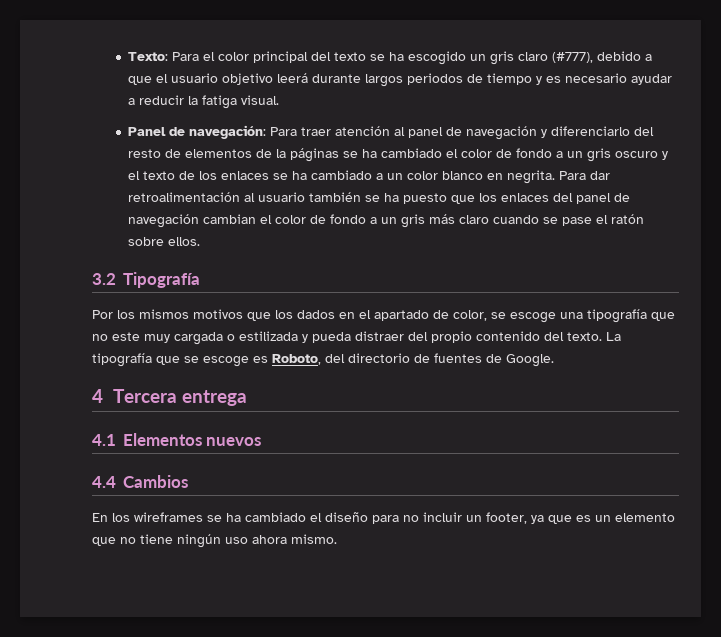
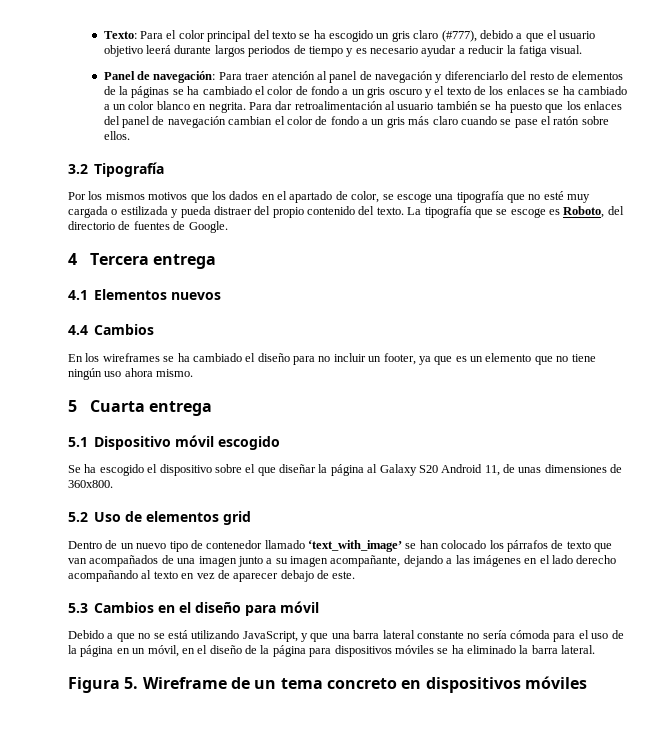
[112,332,140,341] este -> [543,191,564,200] esté
(337, 539) none -> [68,400,213,416] [68,435,281,450] [68,464,623,476] [68,480,113,488] [68,511,252,525] [68,540,612,552] [68,555,617,567] [68,570,356,582] [68,601,320,616] [68,630,624,642] [68,645,596,657] [68,676,587,693] // 5 Cuarta entrega // 5.1 Dispositivo móvil escogido // Se ha escogido el dispositivo sobre el que diseñar la página al Galaxy S20 Android 11, de unas dimensiones de 360x800. // 5.2 Uso de elementos grid // Dentro de un nuevo tipo de contenedor llamado ‘text_with_image’ se han colocado los párrafos de texto que van acompañados de una imagen junto a su imagen acompañante, dejando a las imágenes en el lado derecho acompañando al texto en vez de aparecer debajo de este. // 5.3 Cambios en el diseño para móvil // Debido a que no se está utilizando JavaScript, y que una barra lateral constante no sería cómoda para el uso de la página en un móvil, en el diseño de la página para dispositivos móviles se ha eliminado la barra lateral. // Figura 5. Wireframe de un tema concreto en dispositivos móviles

